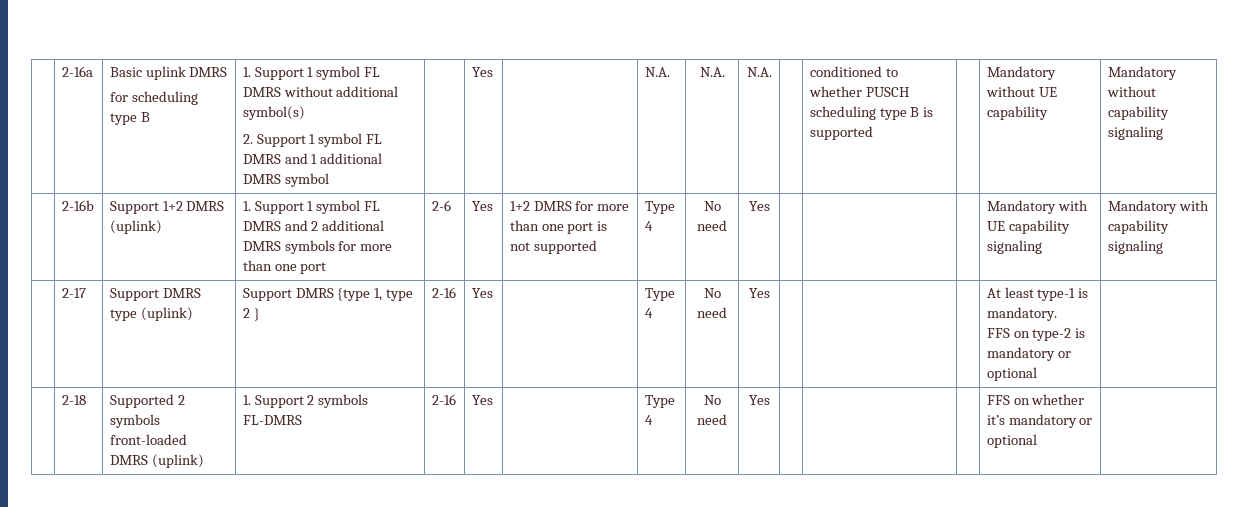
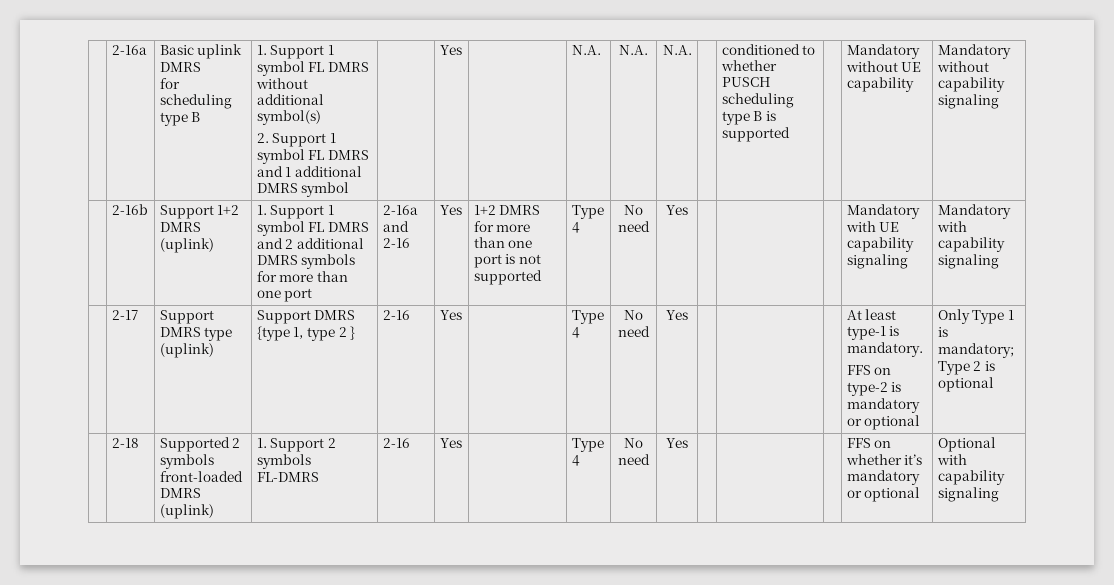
[431,200,451,211] 2-6 -> [382,205,418,215] [382,221,409,232] [382,238,410,248] 2-16a and 2-16
(1037, 374) none -> [937,309,1014,324] [937,327,948,337] [937,343,1014,358] [937,361,995,375] [937,377,994,392] Only Type 1 is mandatory; Type 2 is optional
(1037, 441) none -> [937,437,996,452] [936,454,967,465] [937,470,1005,485] [937,487,999,502] Optional with capability signaling

